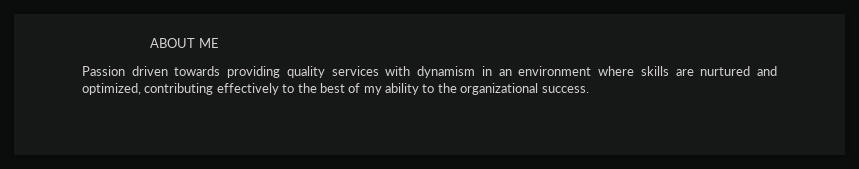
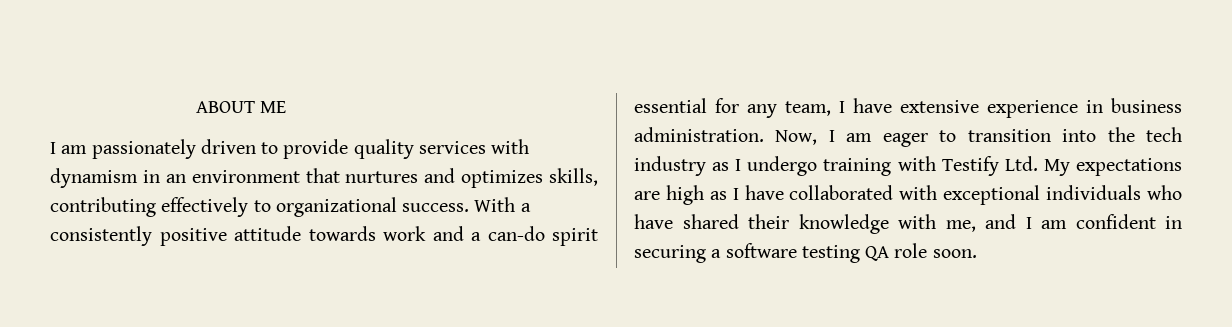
[82,66,281,78] Passion driven towards providing -> [50,139,349,159] I am passionately driven to provide
[598,66,778,76] [82,83,589,95] where skills are nurtured and optimized, contributing effectively to the best of my ability to the organizational success. -> [305,168,598,188] [50,197,531,217] [50,226,598,246] [634,98,1182,118] [634,127,1182,147] [634,156,1182,176] [634,185,1182,205] [634,214,1182,234] [634,243,977,263] that nurtures and optimizes skills, contributing effectively to organizational success. With a consistently positive attitude towards work and a can-do spirit essential for any team, I have extensive experience in business administration. Now, I am eager to transition into the tech industry as I undergo training with Testify Ltd. My expectations are high as I have collaborated with exceptional individuals who have shared their knowledge with me, and I am confident in securing a software testing QA role soon.

